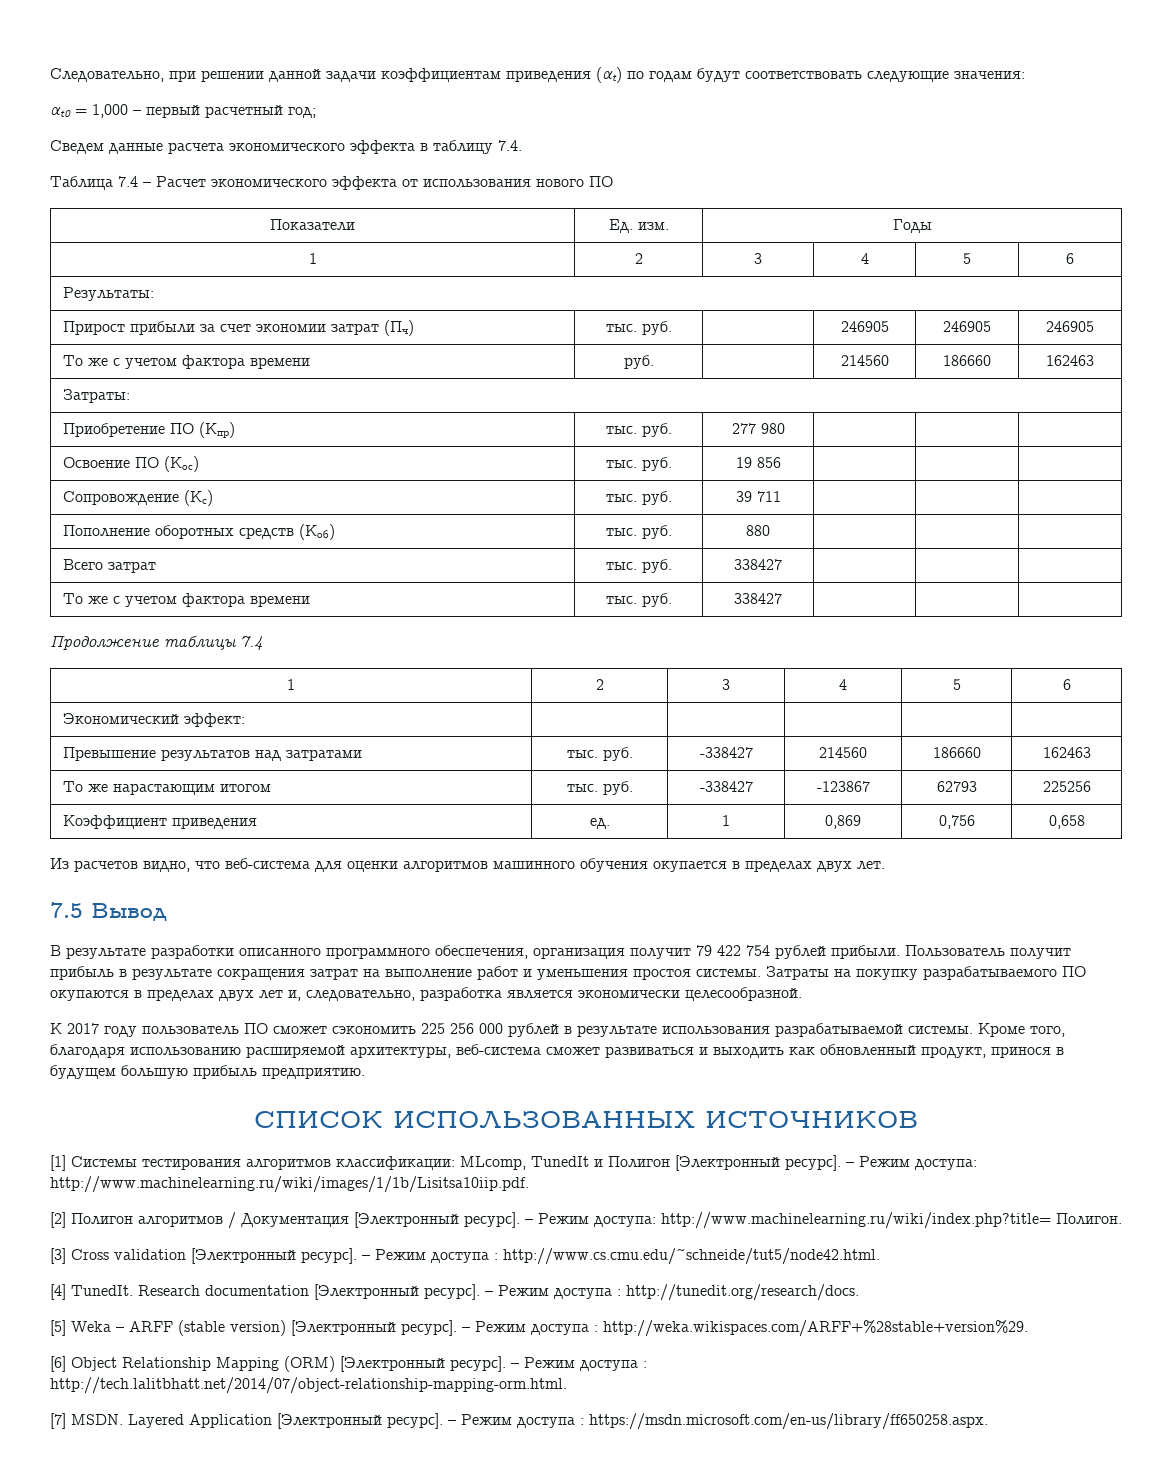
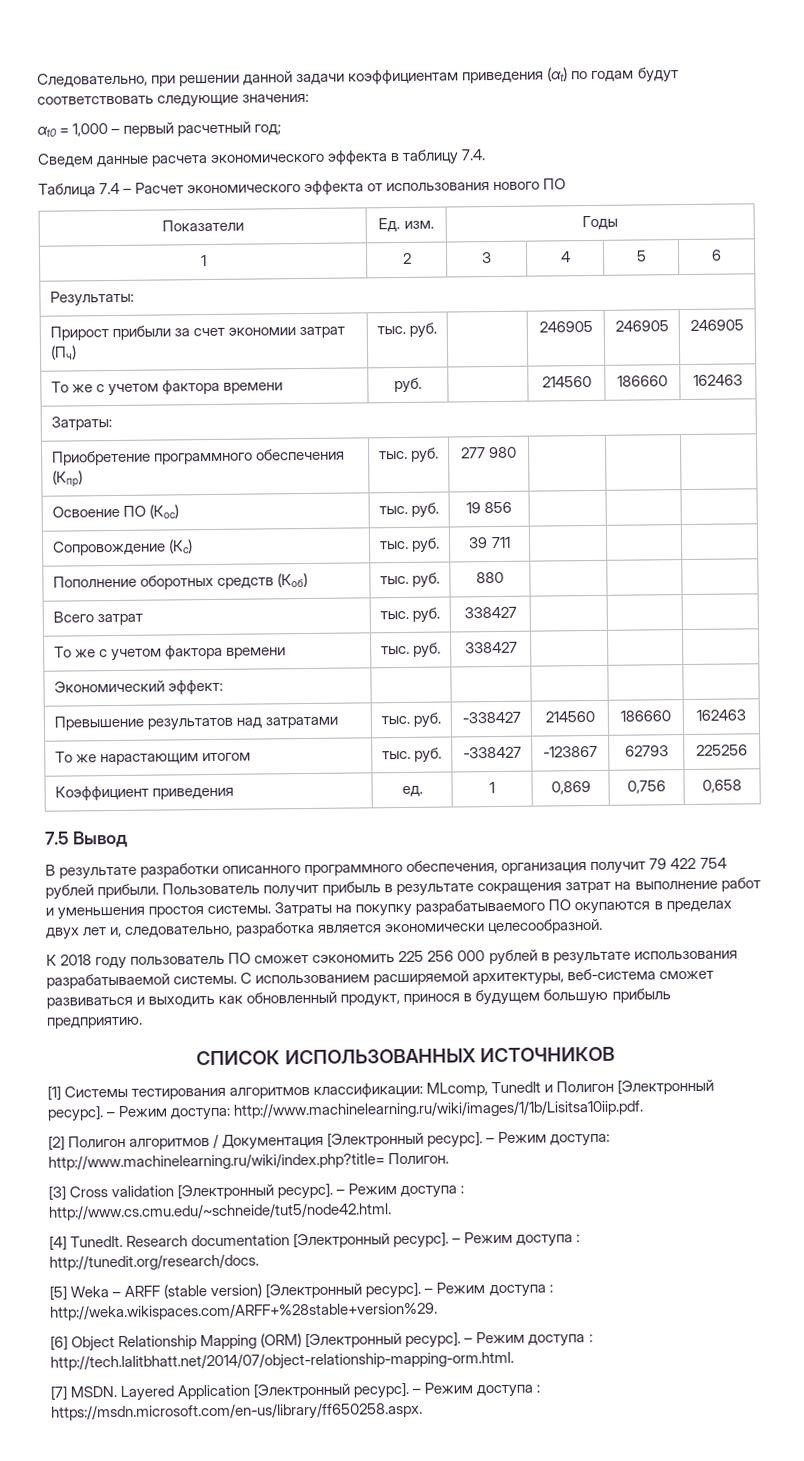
[169,423,194,434] ПО -> [153,448,345,465] программного обеспечения
[50,636,263,651] [287,679,295,690] [595,679,604,690] [722,679,730,690] [839,679,847,690] [952,679,961,690] [1062,679,1071,690] // Продолжение таблицы 7.4 // 1 | 2 | 3 | 4 | 5 | 6 -> (518, 647) none
[50,858,885,872] // Из расчетов видно, что веб-система для оценки алгоритмов машинного обучения окупается в пределах двух лет. -> (742, 786) none
[67,1023,99,1034] 2017 -> [60,954,93,966] 2018
[978,1023,1065,1037] [50,1044,241,1058] Кроме того, благодаря использованию -> [240,972,371,984] С использованием

